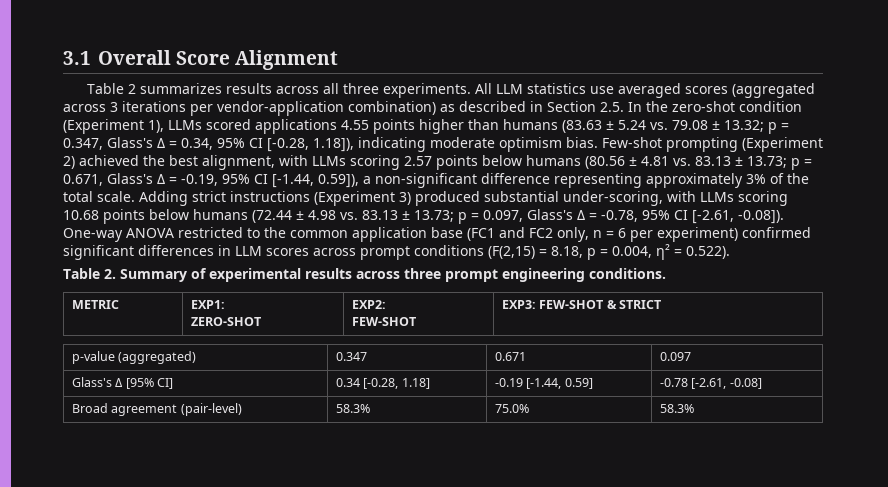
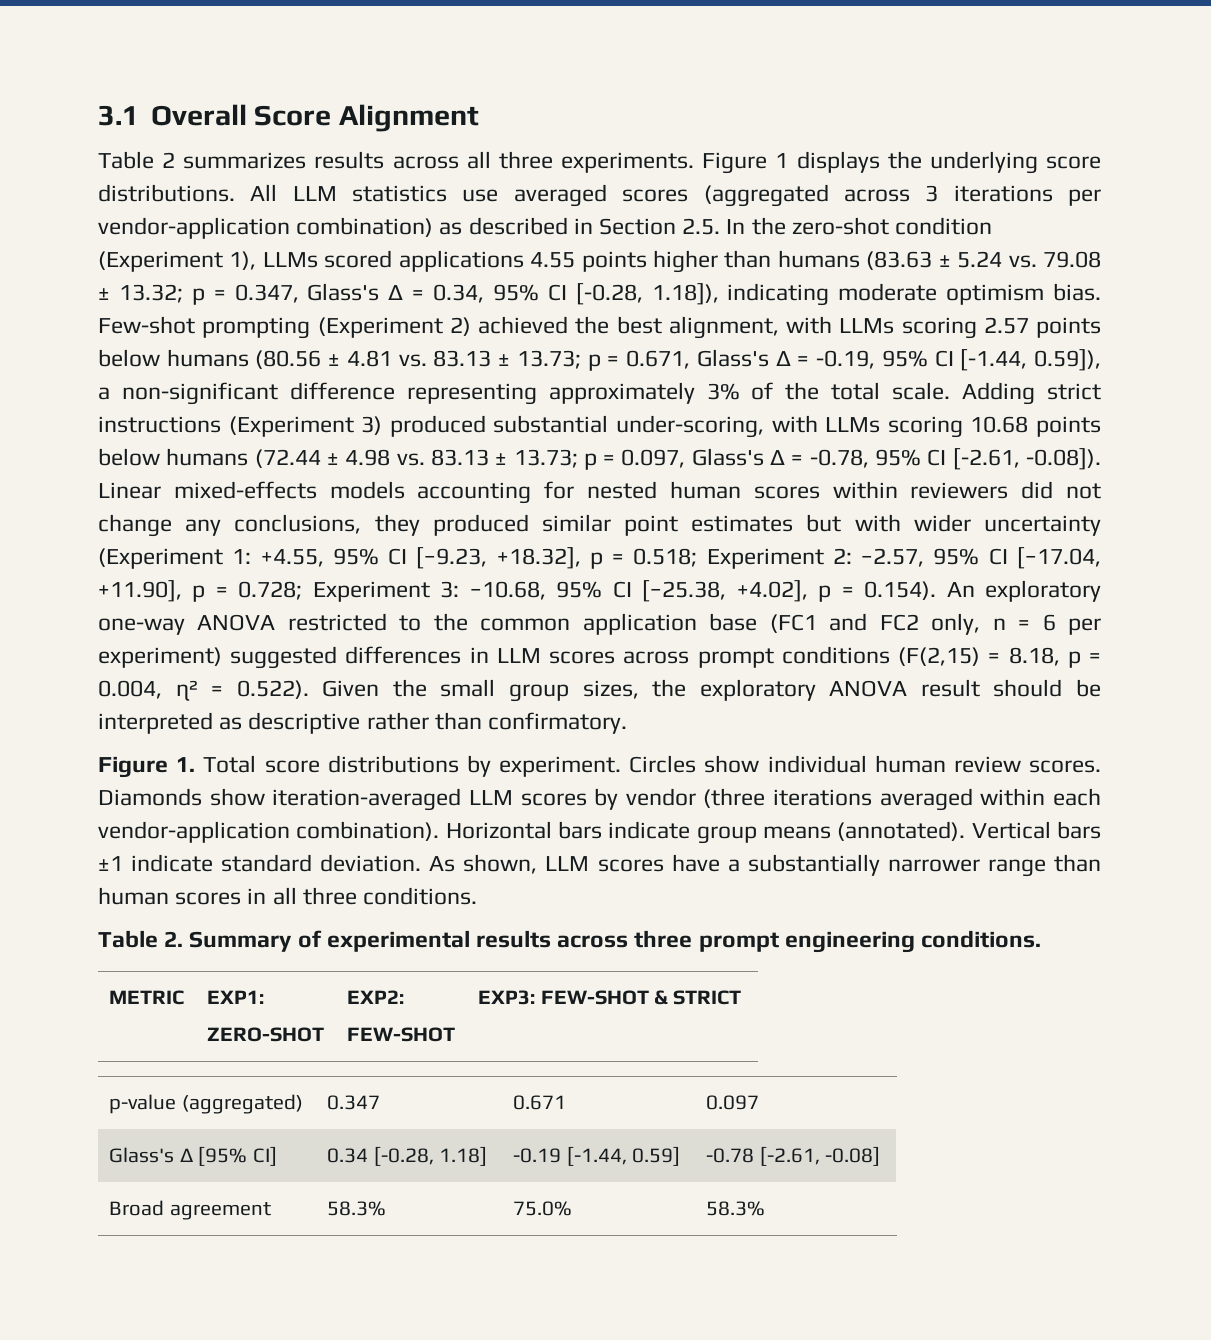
(472, 90) none -> [702,151,1101,174] [98,184,235,202] Figure 1 displays the underlying score distributions.
[63,228,123,242] One-way -> [98,481,1101,504] [98,514,1101,537] [98,547,1101,569] [98,580,1101,602] [98,618,185,635] Linear mixed-effects models accounting for nested human scores within reviewers did not change any conclusions, they produced similar point estimates but with wider uncertainty (Experiment 1: +4.55, 95% CI [−9.23, +18.32], p = 0.518; Experiment 2: −2.57, 95% CI [−17.04, +11.90], p = 0.728; Experiment 3: −10.68, 95% CI [−25.38, +4.02], p = 0.154). An exploratory one-way
[742,227,811,238] [63,245,134,260] confirmed significant -> [230,646,338,669] suggested
(730, 252) none -> [322,679,1101,702] [98,712,628,734] [98,755,1101,778] [98,788,1101,811] [98,821,1101,844] [98,854,1102,877] [98,887,478,905] Given the small group sizes, the exploratory ANOVA result should be interpreted as descriptive rather than confirmatory. // Figure 1. Total score distributions by experiment. Circles show individual human review scores. Diamonds show iteration-averaged LLM scores by vendor (three iterations averaged within each vendor-application combination). Horizontal bars indicate group means (annotated). Vertical bars ±1 indicate standard deviation. As shown, LLM scores have a substantially narrower range than human scores in all three conditions.
[180,403,242,416] (pair-level) -> (271, 1211) none

